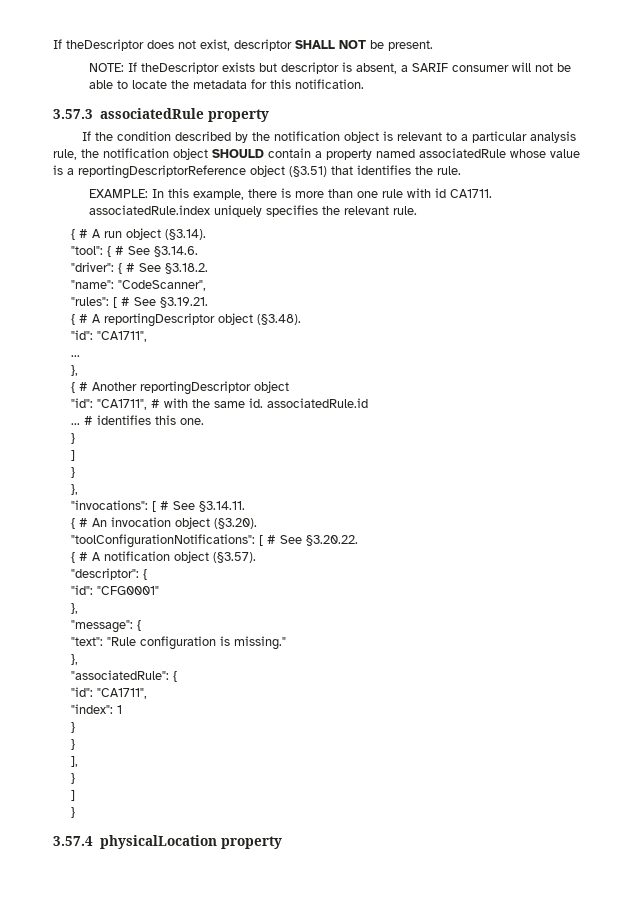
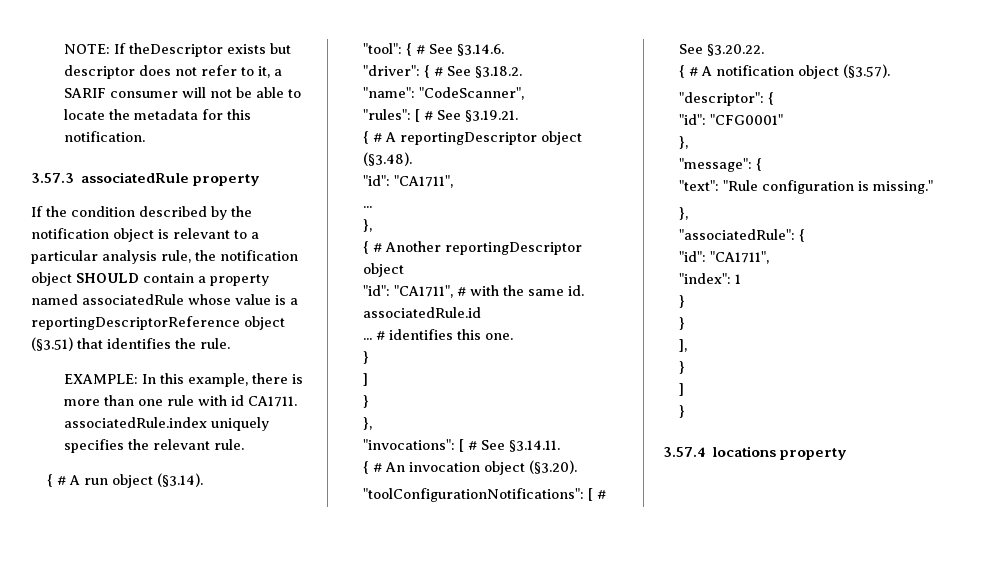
[53,39,433,51] If theDescriptor does not exist, descriptor SHALL NOT be present. // -> (63, 49) none
[342,62,398,74] is absent, -> [138,65,270,78] does not refer to it,
[99,835,217,849] physicalLocation -> [712,446,777,457] locations

